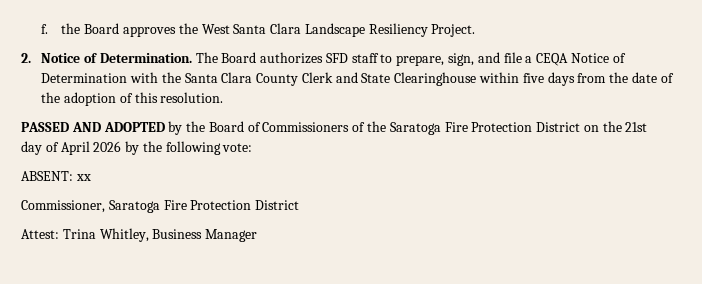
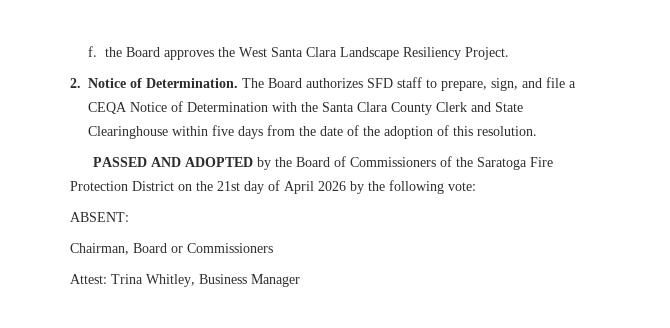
[75,174,91,181] [21,200,300,213] xx // Commissioner, Saratoga Fire Protection District -> [70,243,273,255] // Chairman, Board or Commissioners

